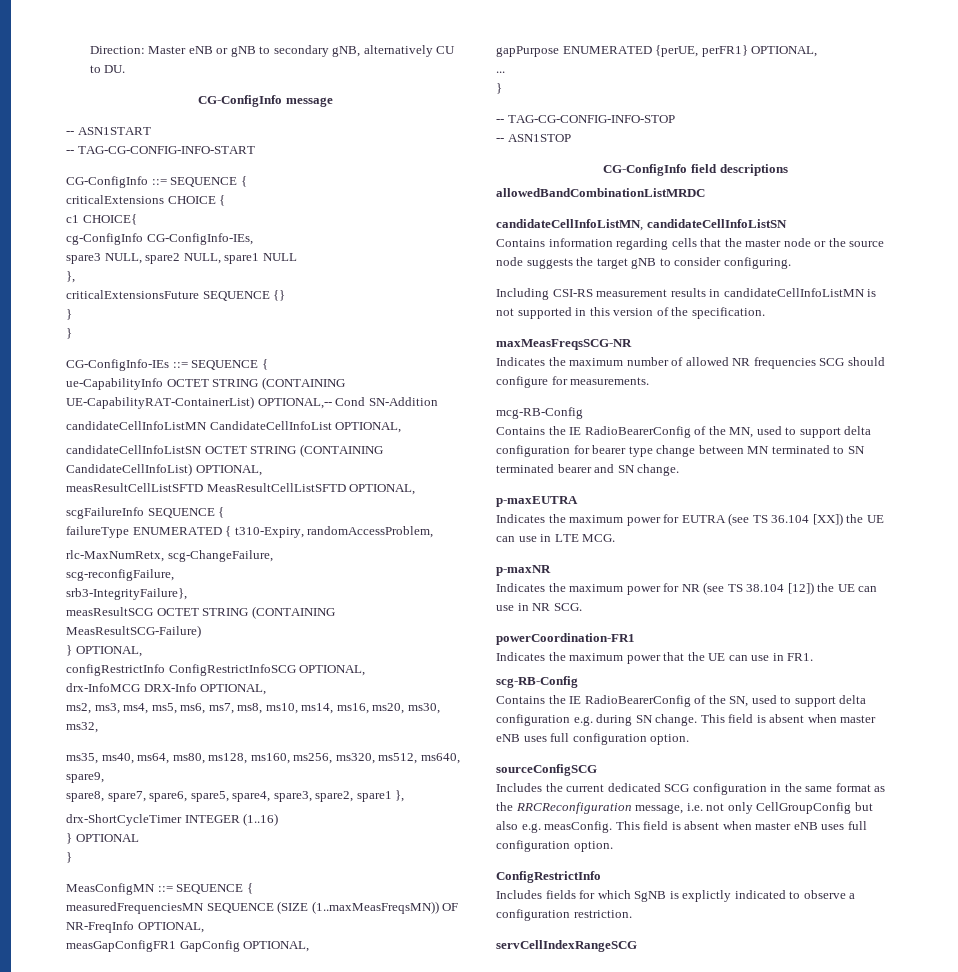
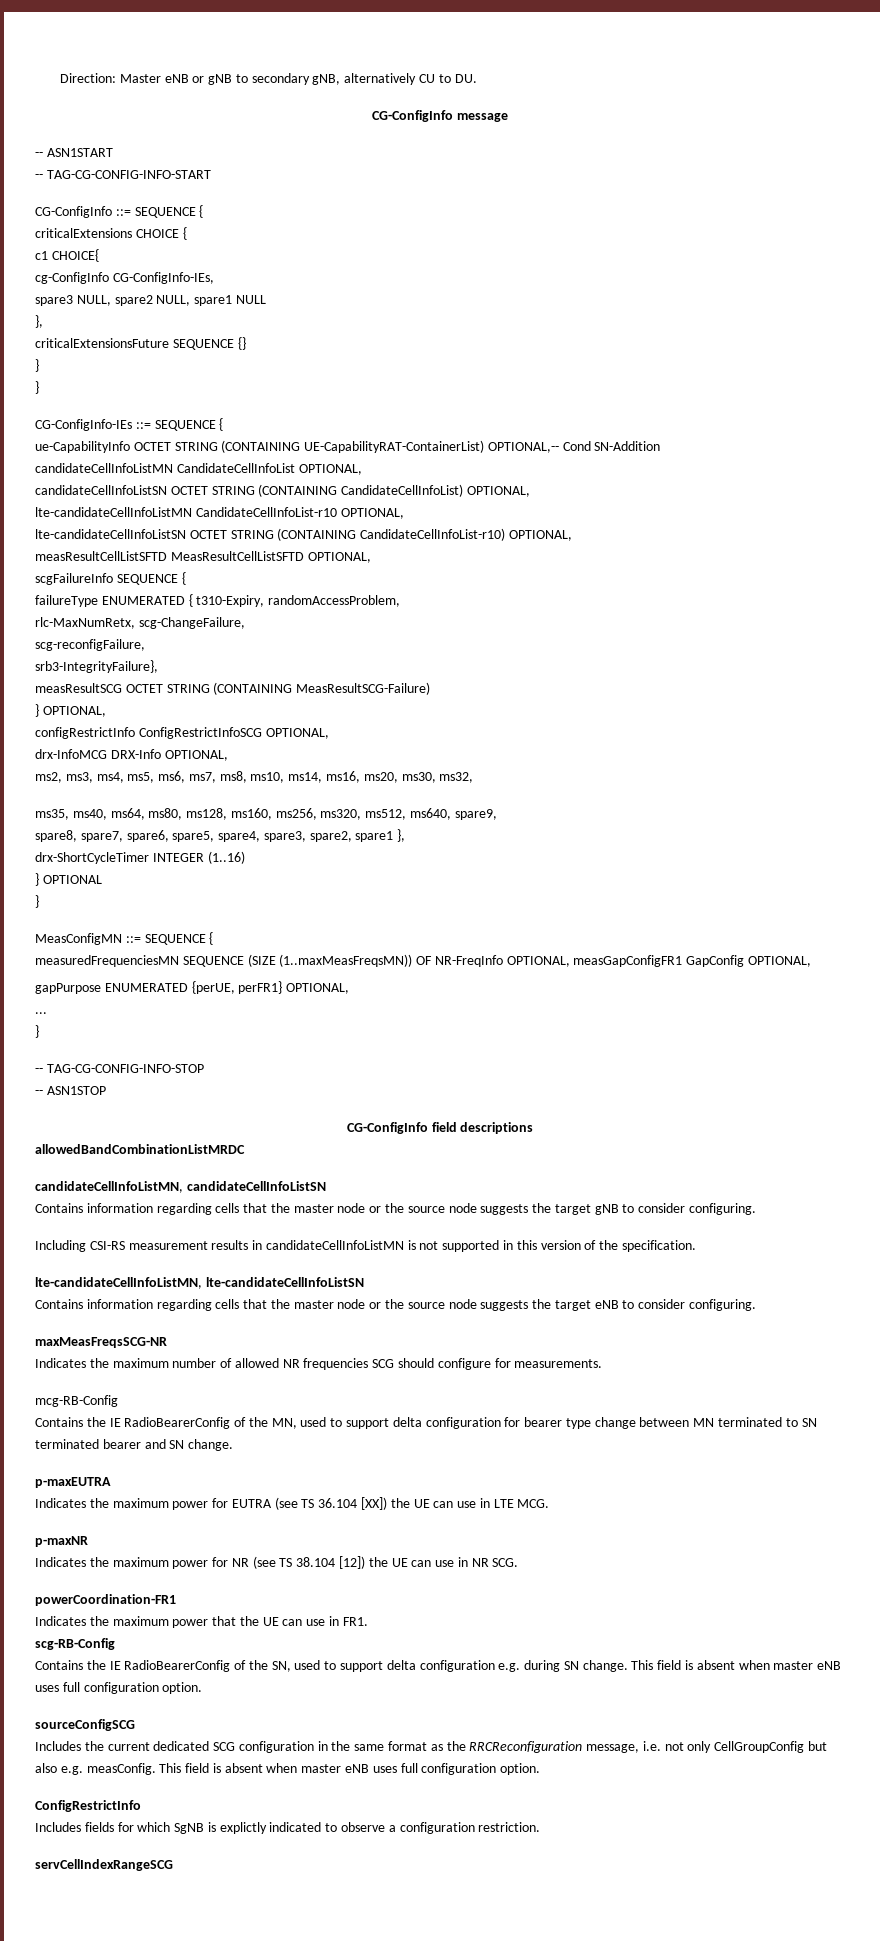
(262, 470) none -> [35,507,404,519] [35,528,572,541] // lte-candidateCellInfoListMN CandidateCellInfoList-r10 OPTIONAL, // lte-candidateCellInfoListSN OCTET STRING (CONTAINING CandidateCellInfoList-r10) OPTIONAL,
(204, 927) // -> (570, 961) none
(765, 313) none -> [35,1277,364,1289] [35,1299,757,1311] // lte-candidateCellInfoListMN, lte-candidateCellInfoListSN // Contains information regarding cells that the master node or the source node suggests the target eNB to consider configuring.

